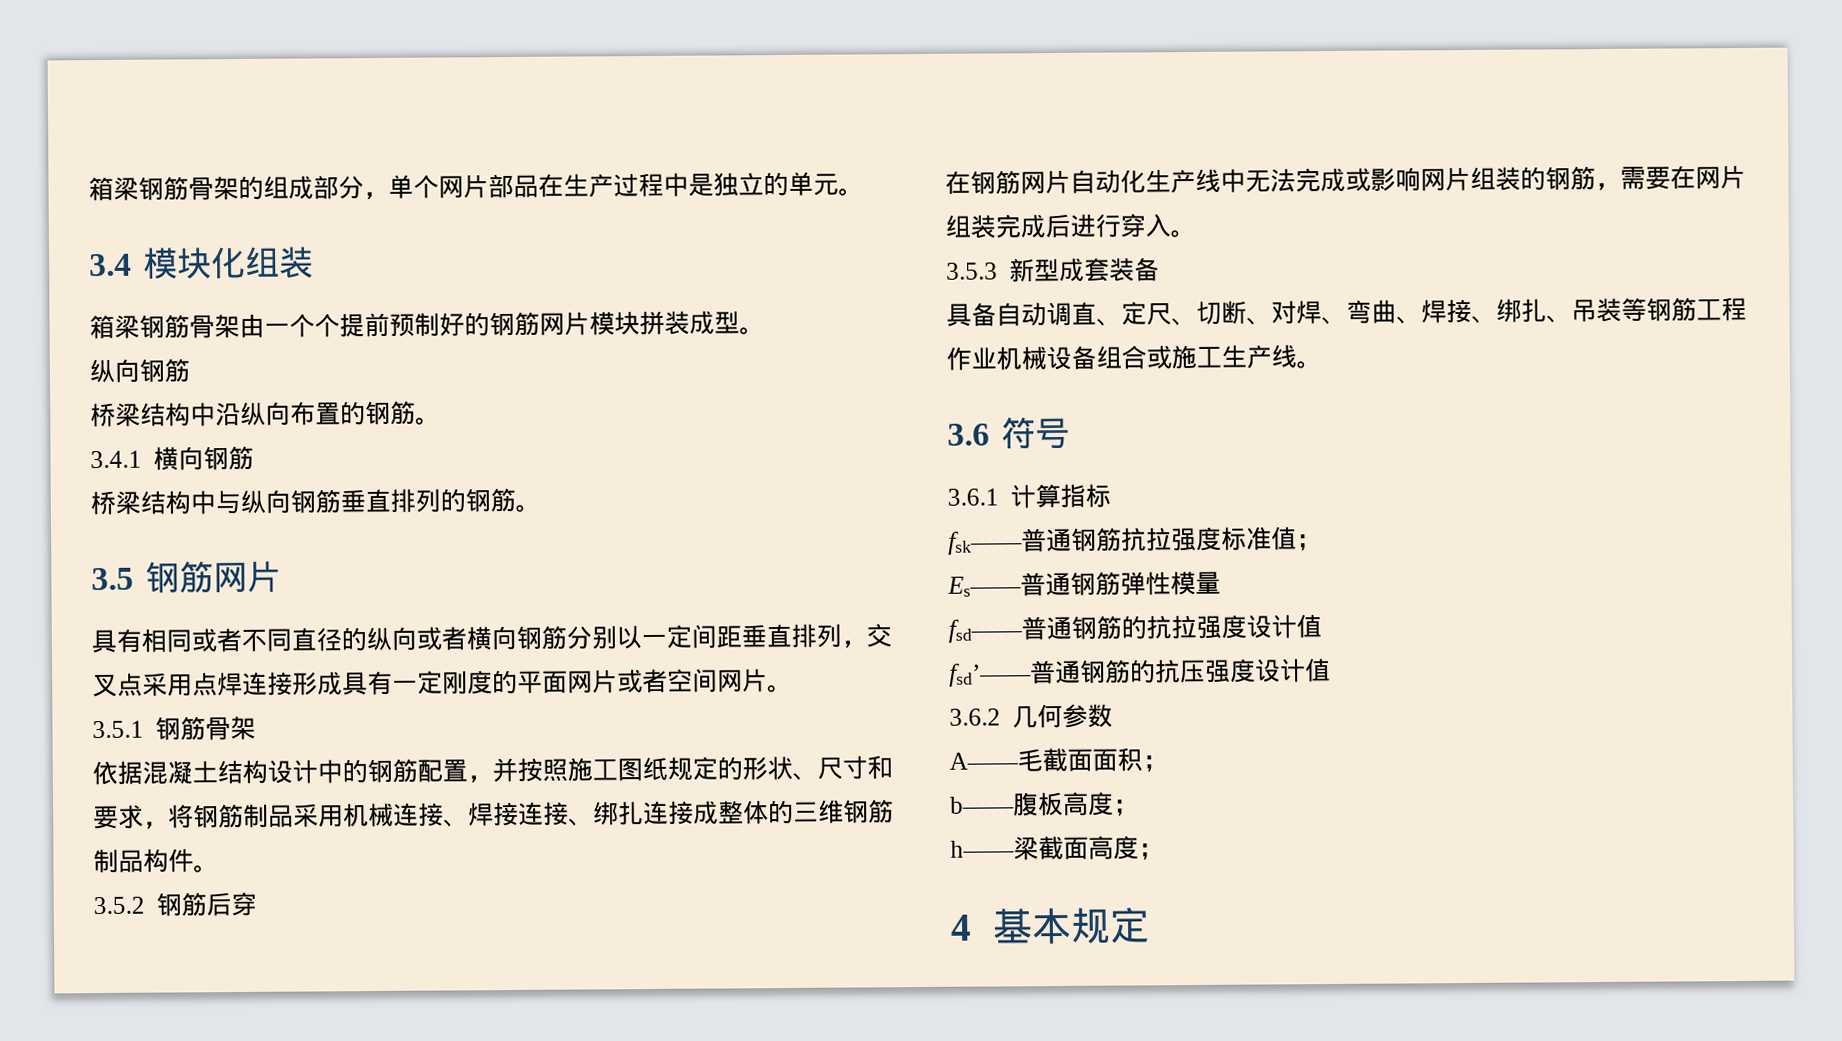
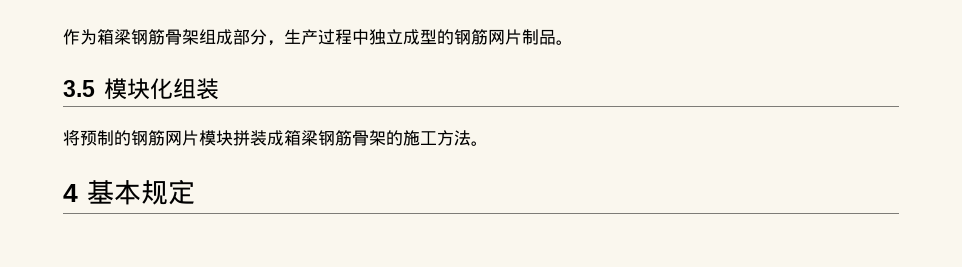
[88,175,264,202] 箱梁钢筋骨架的 -> [63,29,199,45] 作为箱梁钢筋骨架
[388,171,864,199] [89,253,132,277] 单个网片部品在生产过程中是独立的单元。 // 3.4 -> [284,29,573,45] [63,80,95,97] 生产过程中独立成型的钢筋网片制品。 // 3.5
[89,312,465,340] 箱梁钢筋骨架由一个个提前预制好 -> [63,130,114,146] 将预制
[714,311,765,335] [89,358,190,384] [90,400,441,428] [90,445,255,471] [90,487,541,516] [91,560,283,594] [91,623,892,654] [92,668,793,698] [92,715,257,741] [92,755,893,786] [93,799,894,830] [93,848,219,874] [93,891,258,917] [945,164,1746,195] [945,213,1196,239] [946,257,1161,283] [946,296,1747,327] [946,344,1322,371] [947,417,1071,450] [947,483,1112,509] [948,526,1322,555] [947,570,1221,597] [948,614,1322,643] [949,658,1331,687] [949,703,1114,729] [949,747,1168,773] [950,791,1139,817] [950,835,1164,861] 型。 // 纵向钢筋 // 桥梁结构中沿纵向布置的钢筋。 // 3.4.1横向钢筋 // 桥梁结构中与纵向钢筋垂直排列的钢筋。 // 3.5钢筋网片 // 具有相同或者不同直径的纵向或者横向钢筋分别以一定间距垂直排列，交叉点采用点焊连接形成具有一定刚度的平面网片或者空间网片。 // 3.5.1钢筋骨架 // 依据混凝土结构设计中的钢筋配置，并按照施工图纸规定的形状、尺寸和要求，将钢筋制品采用机械连接、焊接连接、绑扎连接成整体的三维钢筋制品构件。 // 3.5.2钢筋后穿 // 在钢筋网片自动化生产线中无法完成或影响网片组装的钢筋，需要在网片组装完成后进行穿入。 // 3.5.3新型成套装备 // 具备自动调直、定尺、切断、对焊、弯曲、焊接、绑扎、吊装等钢筋工程作业机械设备组合或施工生产线。 // 3.6符号 // 3.6.1计算指标 // fsk——普通钢筋抗拉强度标准值； // Es——普通钢筋弹性模量 // fsd——普通钢筋的抗拉强度设计值 // fsd’——普通钢筋的抗压强度设计值 // 3.6.2几何参数 // A——毛截面面积； // b——腹板高度； // h——梁截面高度； -> [284,130,488,146] 箱梁钢筋骨架的施工方法。

